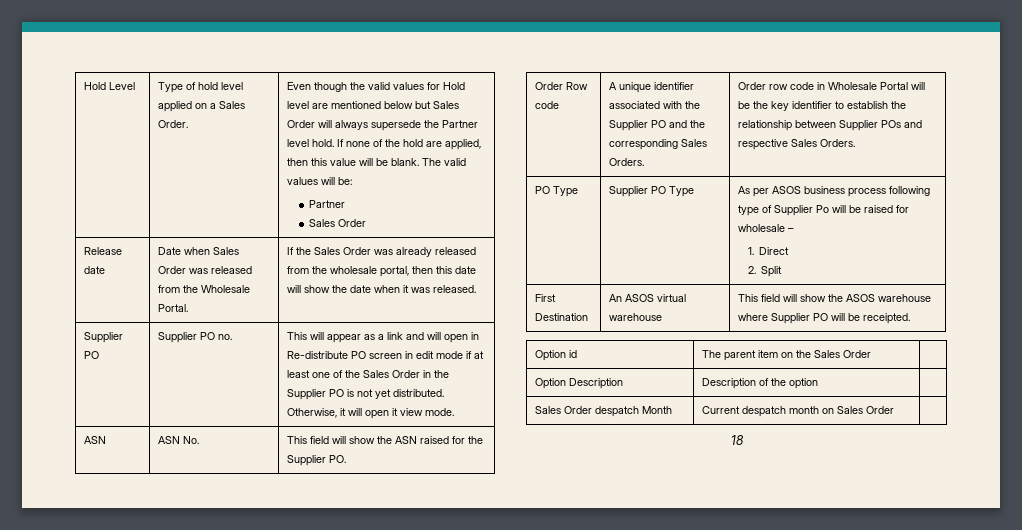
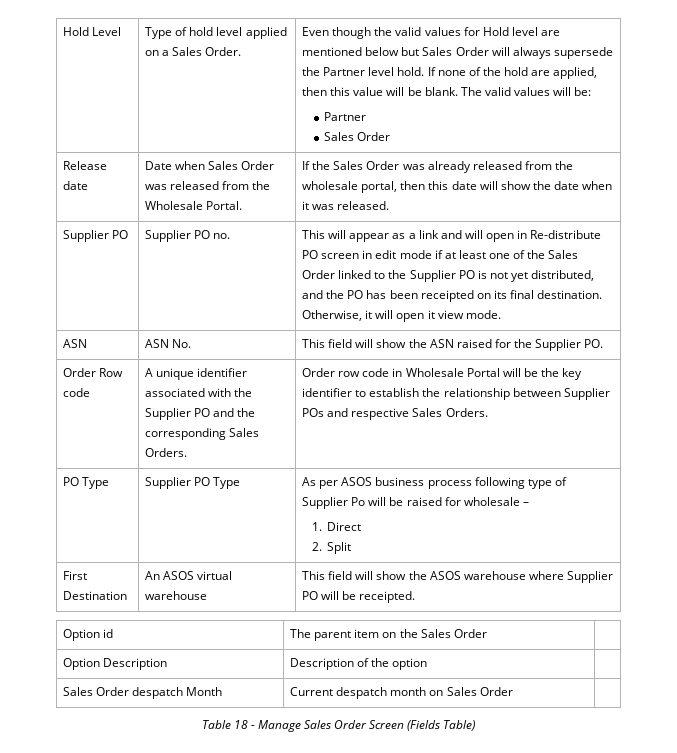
[423,370,432,378] in -> [338,270,386,279] linked to
[393,389,445,397] distributed. -> [531,270,595,281] [302,290,603,302] distributed, and the PO has been receipted on its final destination.
[730,435,744,445] 18 -> [201,720,476,732] Table 18 - Manage Sales Order Screen (Fields Table)

